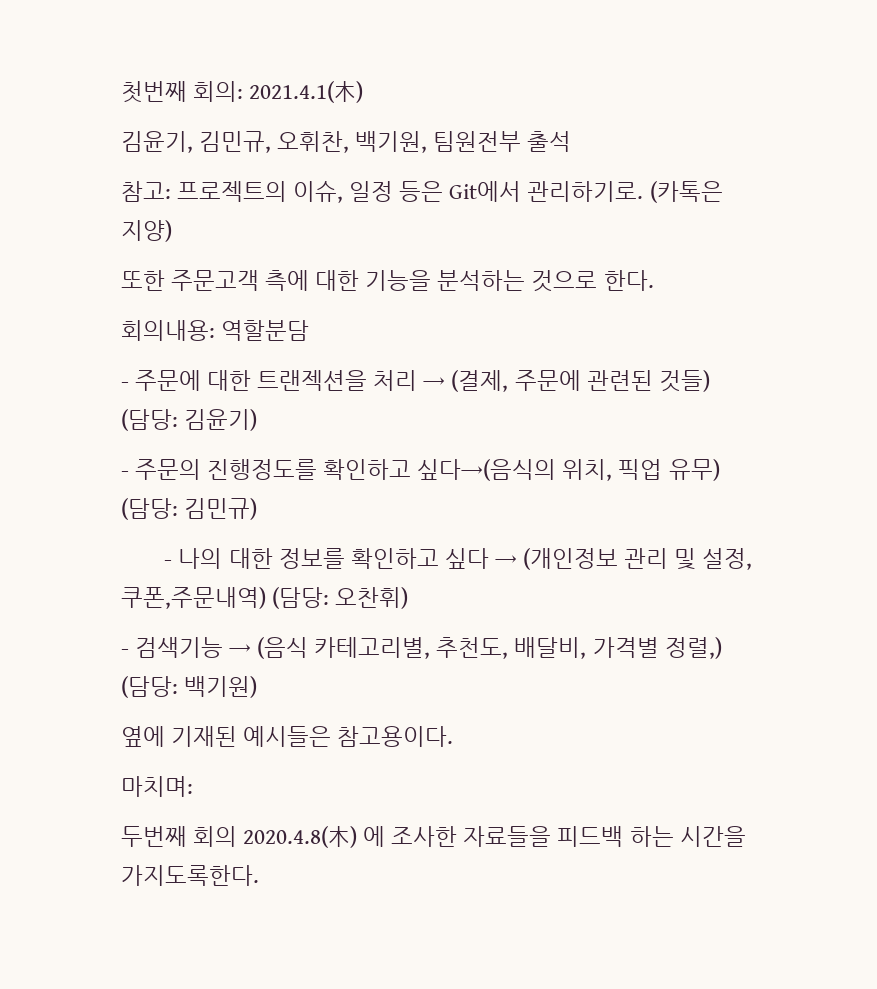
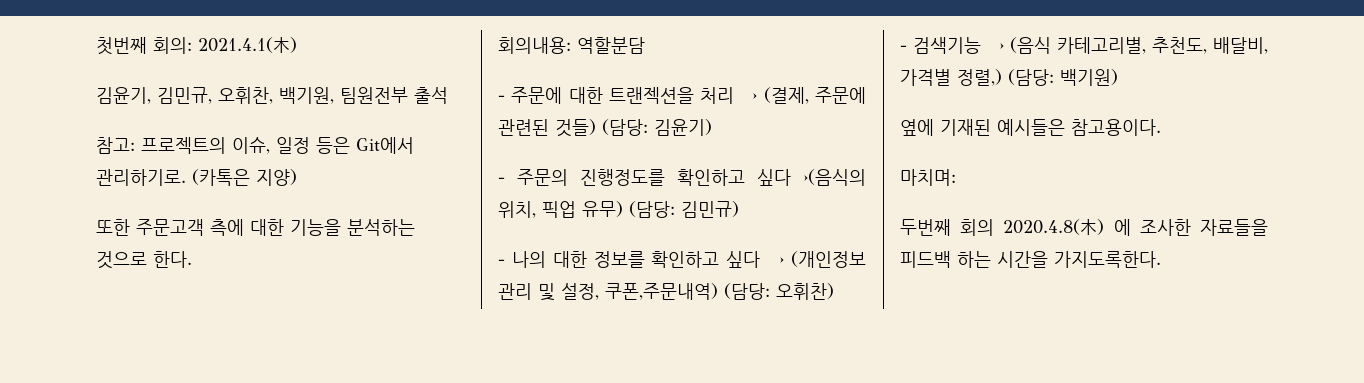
[335,587,409,609] 오찬휘) -> [776,283,834,300] 오휘찬)

